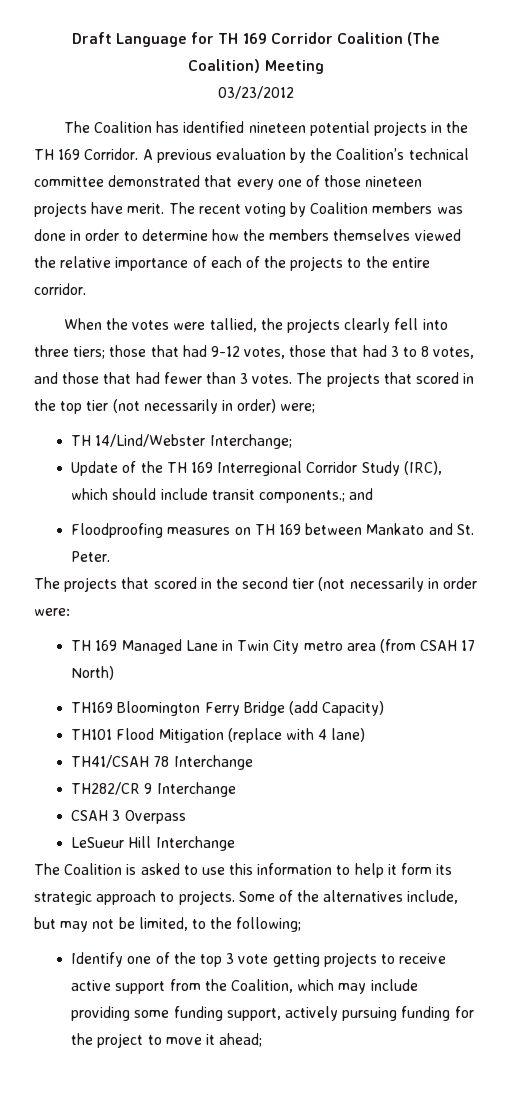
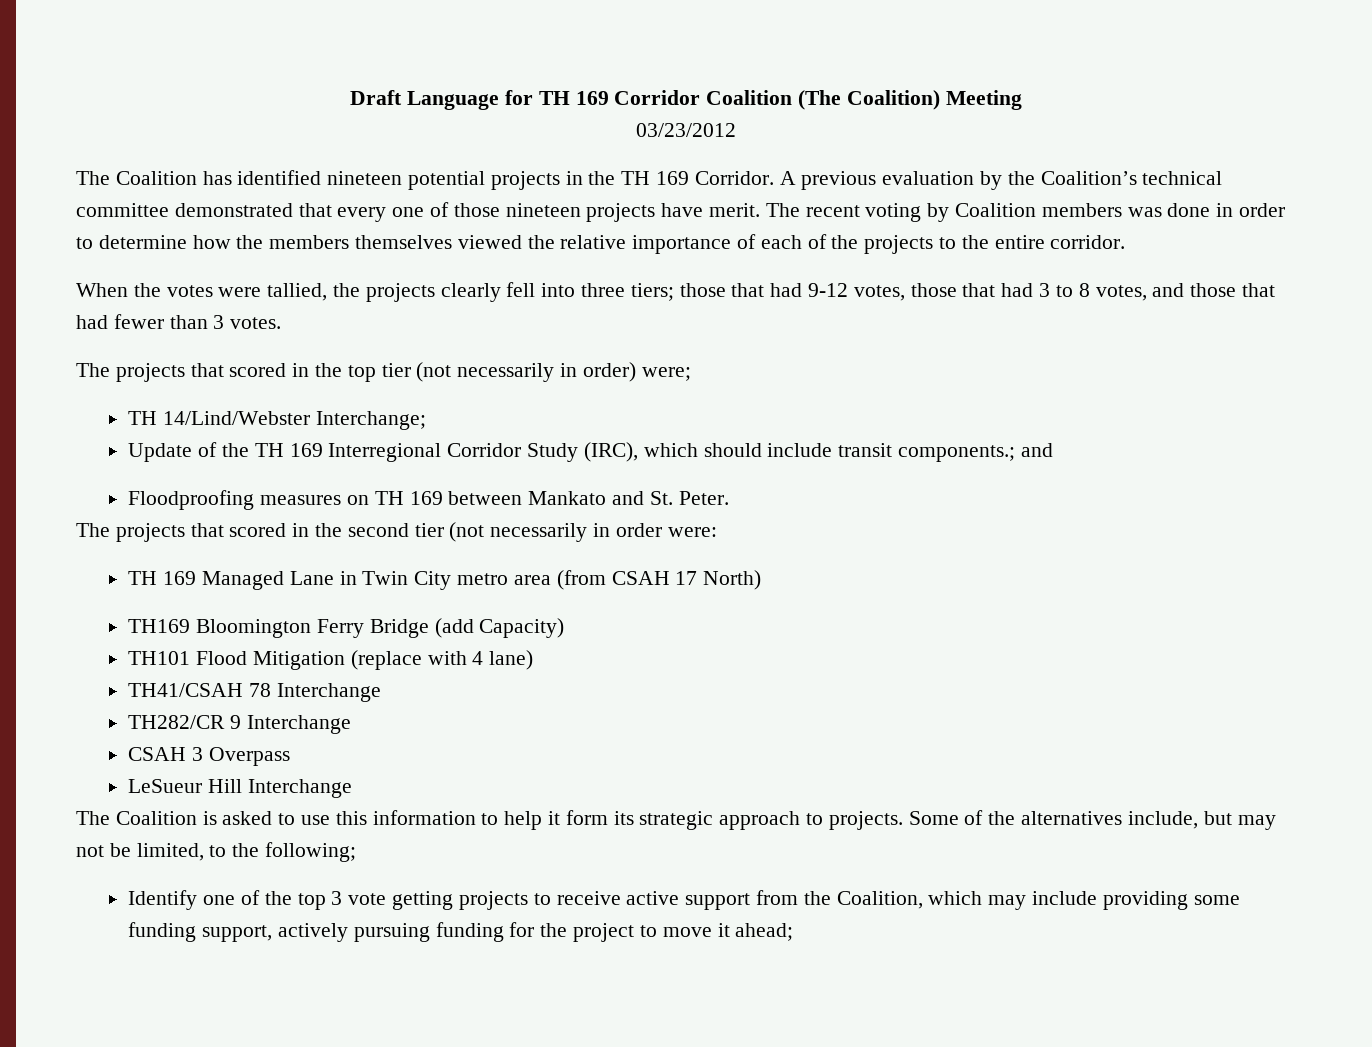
(293, 379) none -> (282, 323) //

